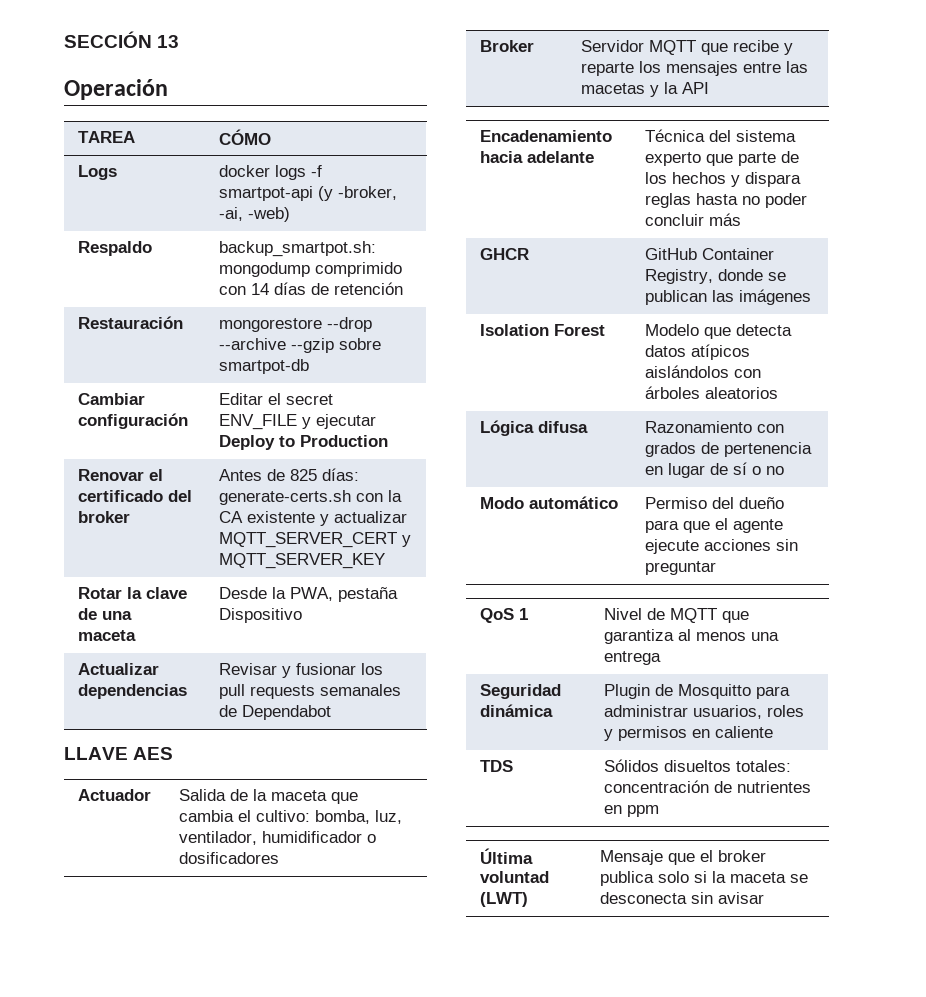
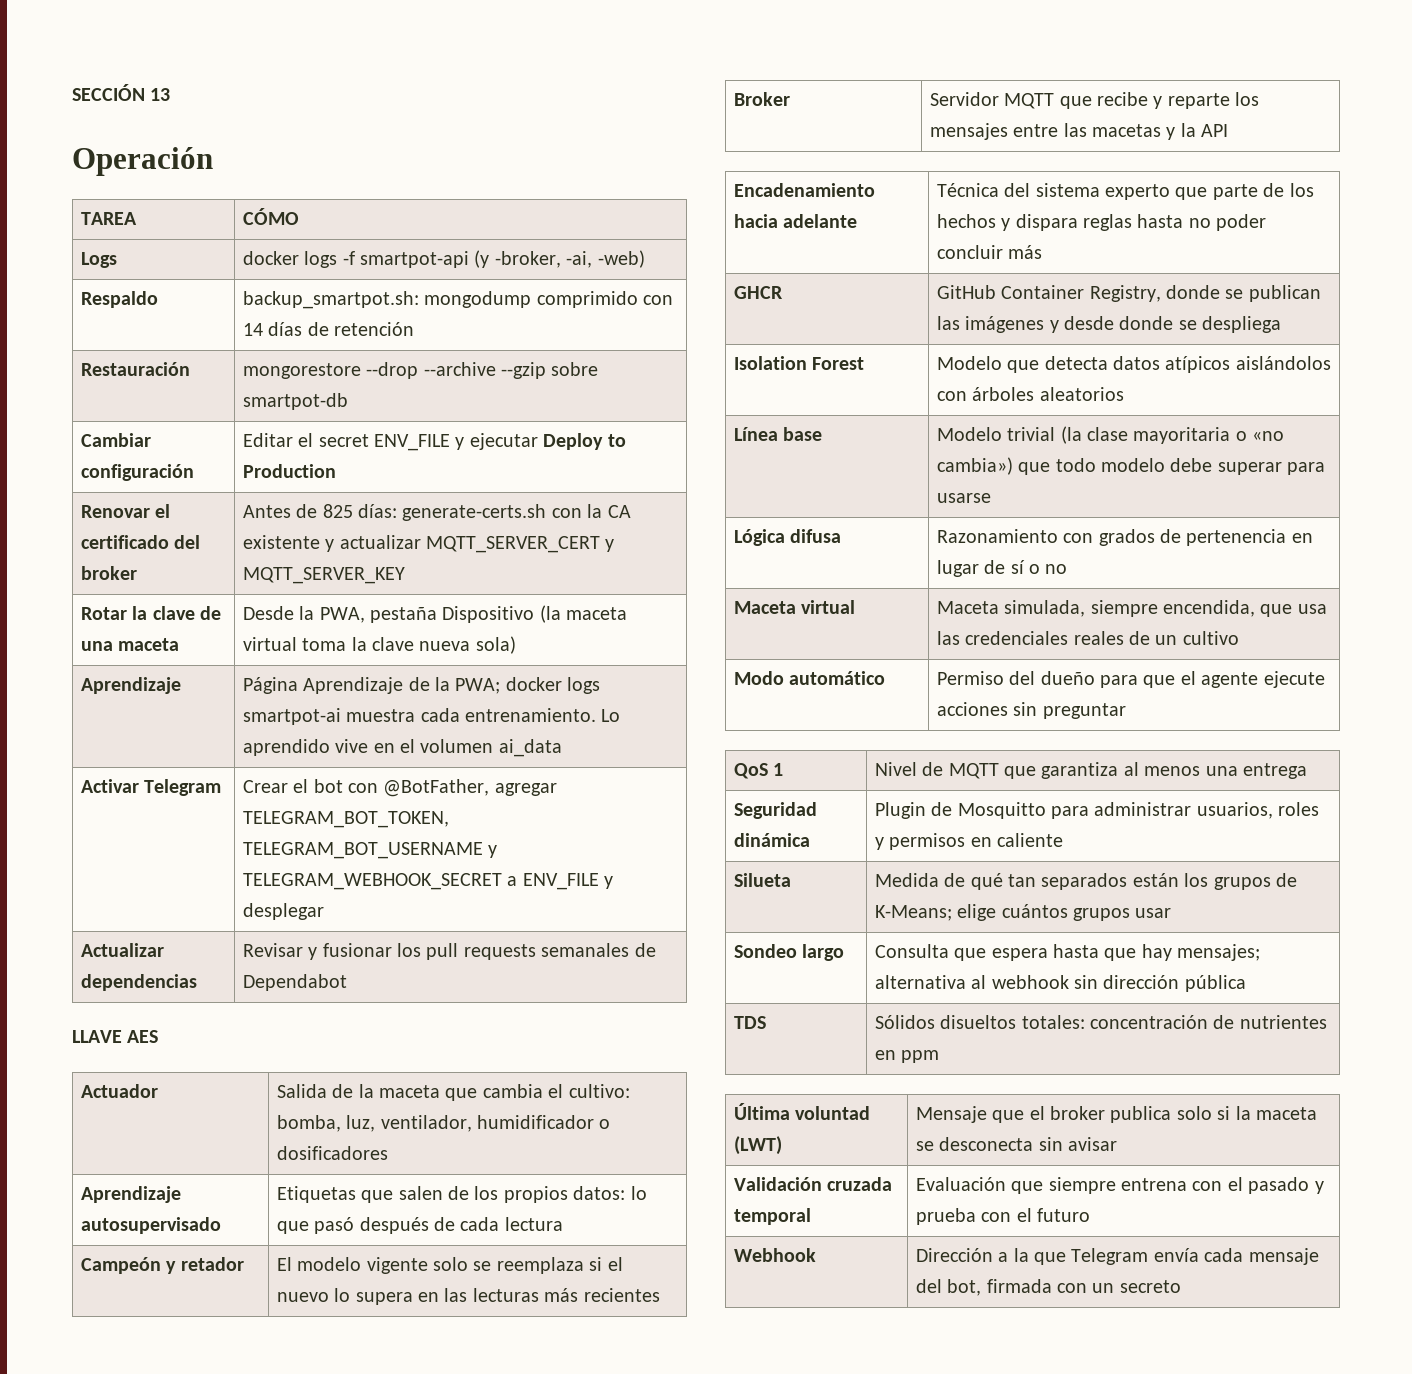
(302, 615) none -> [539,605,628,623] [242,636,516,654] [80,677,181,694] [242,677,601,694] [242,708,621,725] [242,739,562,757] [80,779,222,796] [242,779,557,797] [242,811,449,828] [242,842,498,859] [242,873,613,890] [242,903,324,920] (la maceta virtual toma la clave nueva sola) // Aprendizaje | Página Aprendizaje de la PWA; docker logs smartpot-ai muestra cada entrenamiento. Lo aprendido vive en el volumen ai_data // Activar Telegram | Crear el bot con @BotFather, agregar TELEGRAM_BOT_TOKEN, TELEGRAM_BOT_USERNAME y TELEGRAM_WEBHOOK_SECRET a ENV_FILE y desplegar
(279, 858) none -> [80,1186,181,1203] [80,1217,221,1234] [276,1186,647,1203] [276,1217,563,1234] [80,1257,244,1274] [276,1257,623,1274] [276,1288,660,1305] // Aprendizaje autosupervisado | Etiquetas que salen de los propios datos: lo que pasó después de cada lectura // Campeón y retador | El modelo vigente solo se reemplaza si el nuevo lo supera en las lecturas más recientes
(811, 297) none -> [1049,316,1282,333] y desde donde se despliega
(778, 393) none -> [733,427,823,441] [936,426,1285,444] [936,457,1326,475] [936,493,991,503] // Línea base | Modelo trivial (la clase mayoritaria o «no cambia») que todo modelo debe superar para usarse
(784, 470) none -> [733,600,856,614] [936,600,1327,617] [936,631,1239,645] // Maceta virtual | Maceta simulada, siempre encendida, que usa las credenciales reales de un cultivo
(773, 732) none -> [733,873,791,887] [874,873,1297,890] [874,904,1172,921] [733,944,845,961] [874,944,1261,961] [874,975,1246,992] // Silueta | Medida de qué tan separados están los grupos de K-Means; elige cuántos grupos usar // Sondeo largo | Consulta que espera hasta que hay mensajes; alternativa al webhook sin dirección pública
(764, 898) none -> [733,1177,893,1191] [733,1208,811,1225] [915,1177,1324,1194] [915,1208,1090,1225] [733,1248,816,1262] [915,1248,1319,1265] [915,1279,1181,1296] // Validación cruzada temporal | Evaluación que siempre entrena con el pasado y prueba con el futuro // Webhook | Dirección a la que Telegram envía cada mensaje del bot, firmada con un secreto

